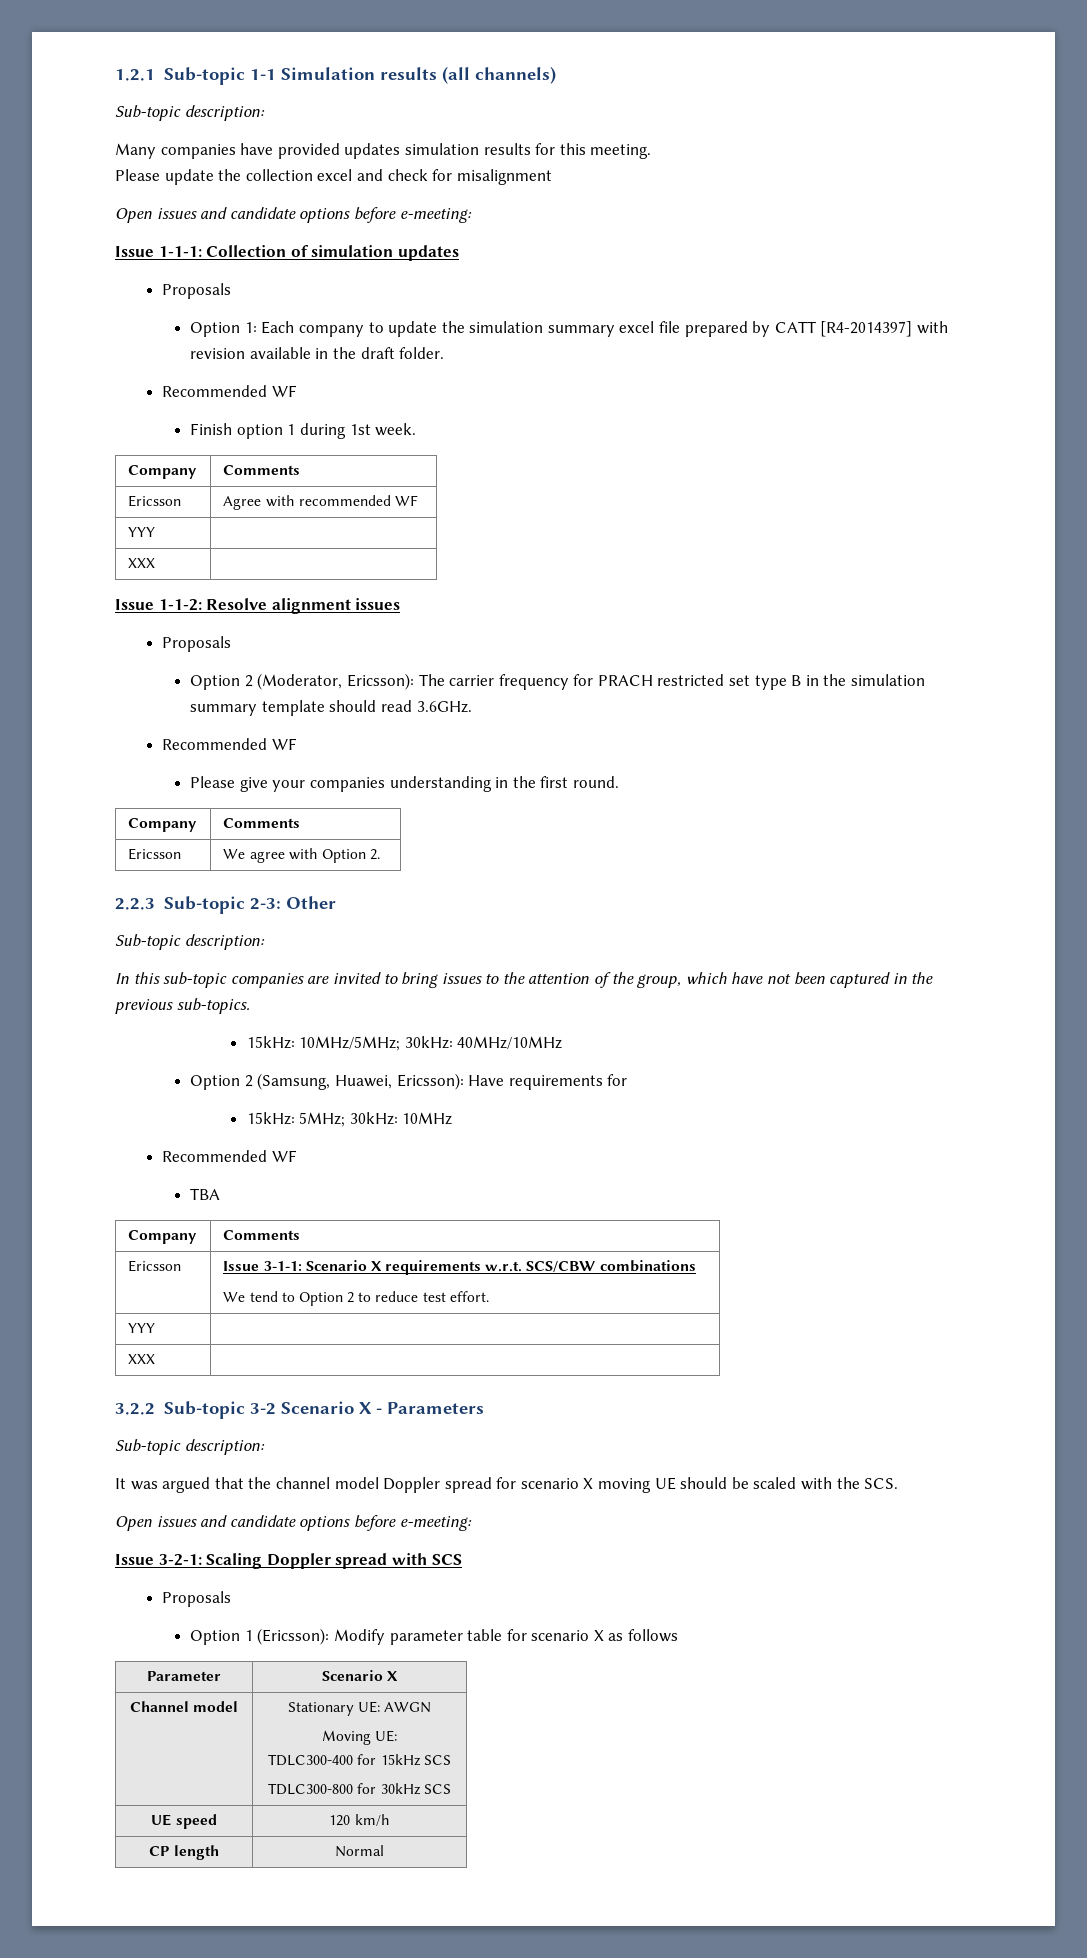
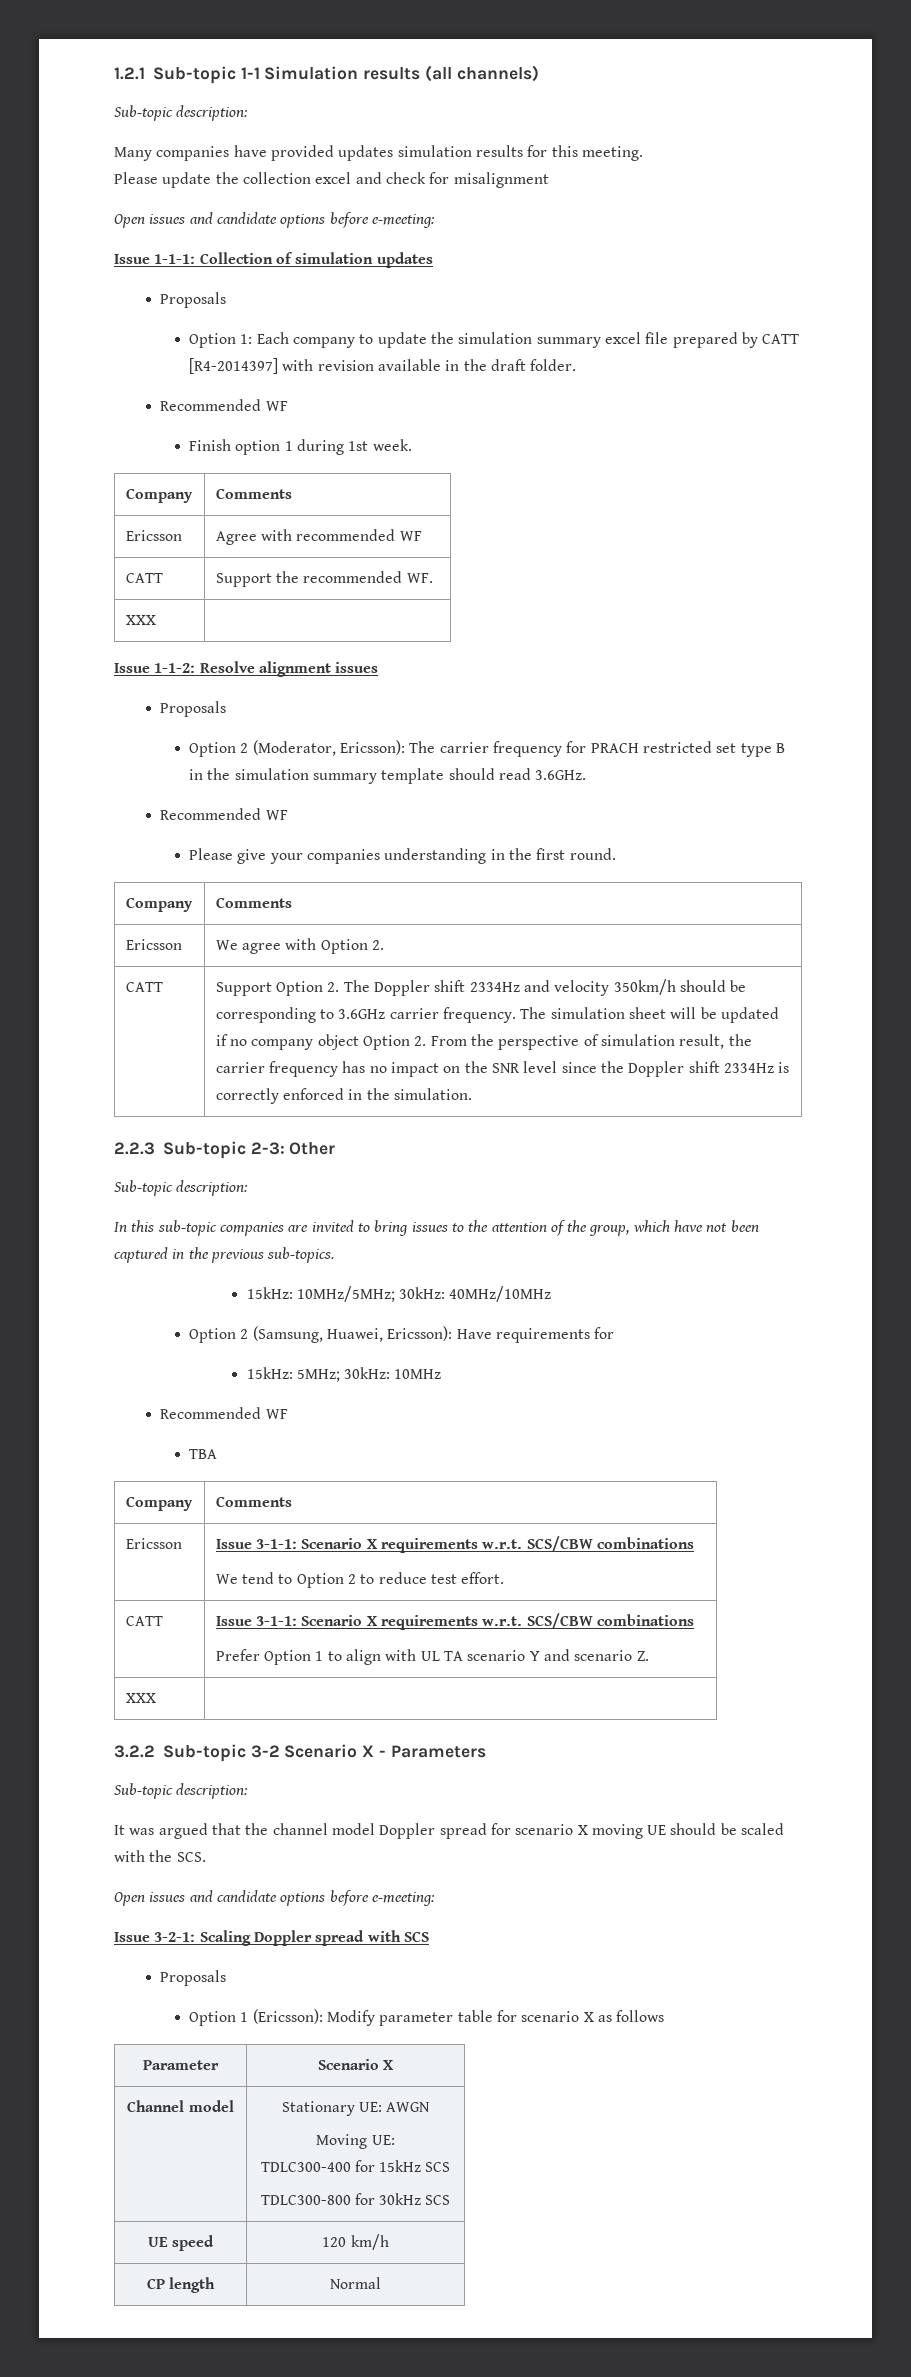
[128,527,156,537] YYY | -> [125,573,163,583] [215,571,433,587] CATT | Support the recommended WF.
(381, 854) none -> [125,982,163,992] [215,979,747,996] [215,1007,780,1023] [215,1034,752,1050] [215,1061,790,1077] [215,1088,473,1104] // CATT | Support Option 2. The Doppler shift 2334Hz and velocity 350km/h should be corresponding to 3.6GHz carrier frequency. The simulation sheet will be updated if no company object Option 2. From the perspective of simulation result, the carrier frequency has no impact on the SNR level since the Doppler shift 2334Hz is correctly enforced in the simulation.
[128,1323,156,1333] YYY | -> [125,1616,163,1626] [215,1613,695,1630] [215,1649,649,1665] CATT | Issue 3-1-1: Scenario X requirements w.r.t. SCS/CBW combinations // Prefer Option 1 to align with UL TA scenario Y and scenario Z.

